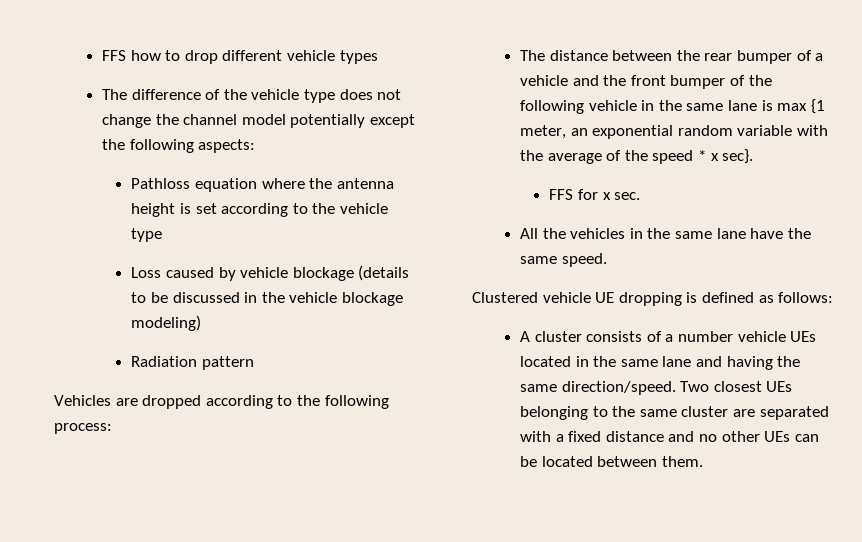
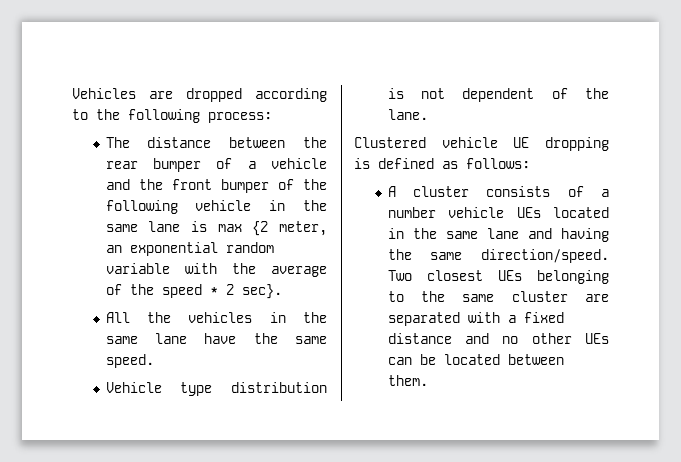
[102,50,378,64] [102,89,402,103] [102,114,416,128] [102,139,256,153] [131,178,394,192] [131,203,388,217] [131,228,163,242] [131,265,410,281] [131,292,403,306] [131,315,202,331] [131,356,255,370] FFS how to drop different vehicle types // The difference of the vehicle type does not change the channel model potentially except the following aspects: // Pathloss equation where the antenna height is set according to the vehicle type // Loss caused by vehicle blockage (details to be discussed in the vehicle blockage modeling) // Radiation pattern // -> (72, 93) none
[810,99,825,114] {1 -> [252,221,269,236] {2
[710,153,719,161] x -> [225,284,234,295] 2
[549,189,641,200] // FFS for x sec. -> (282, 291) none
(607, 260) none -> [105,382,327,396] [387,88,609,102] [387,109,428,120] // Vehicle type distribution is not dependent of the lane.

